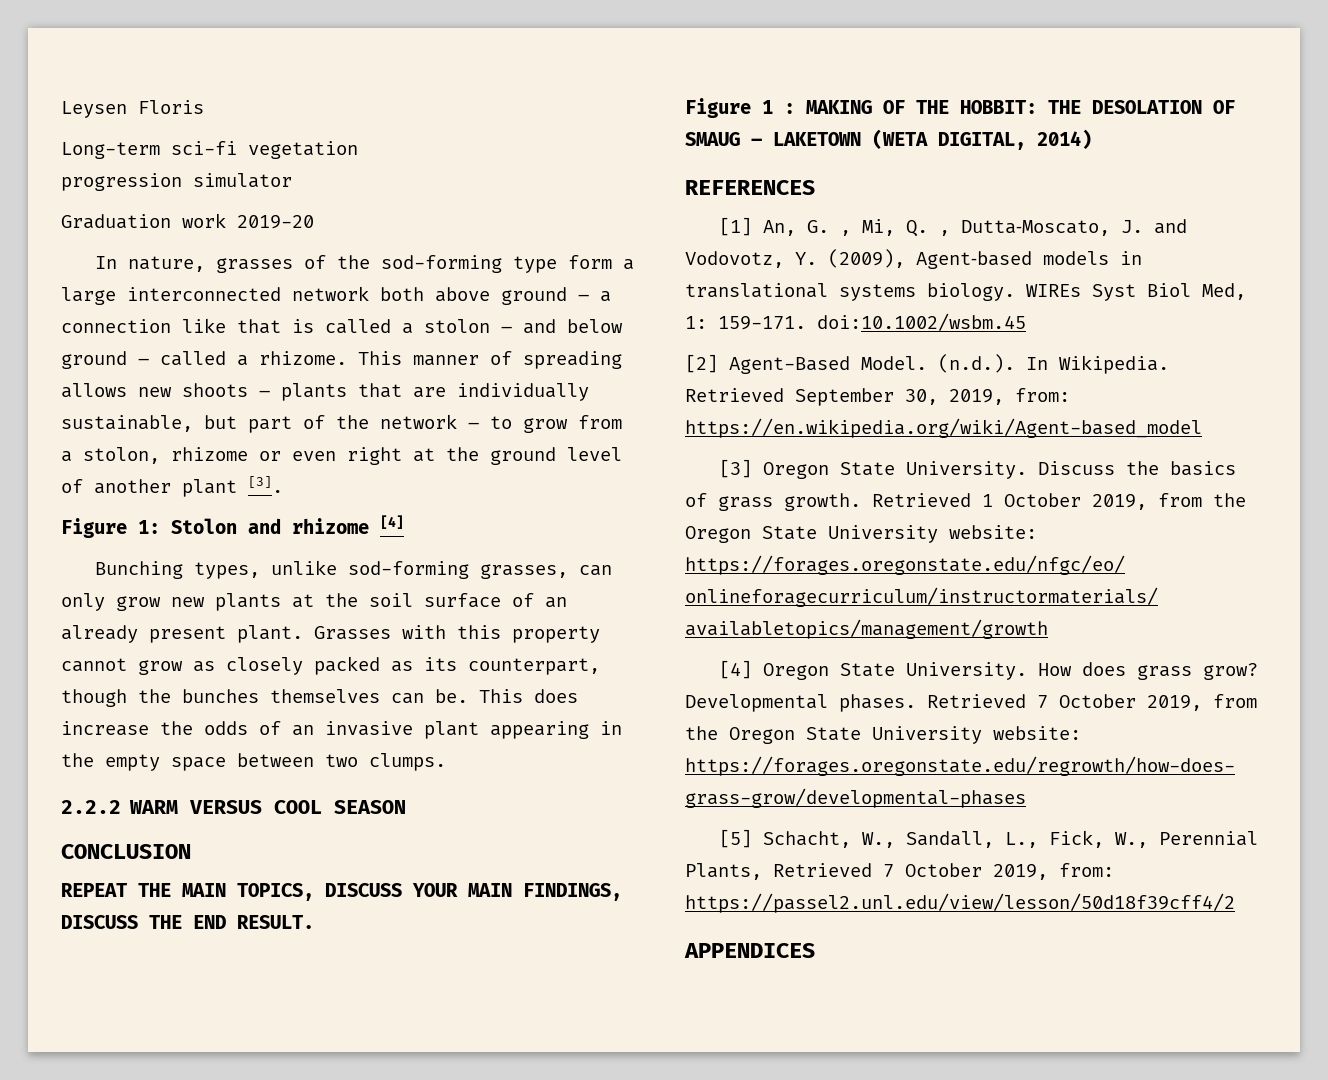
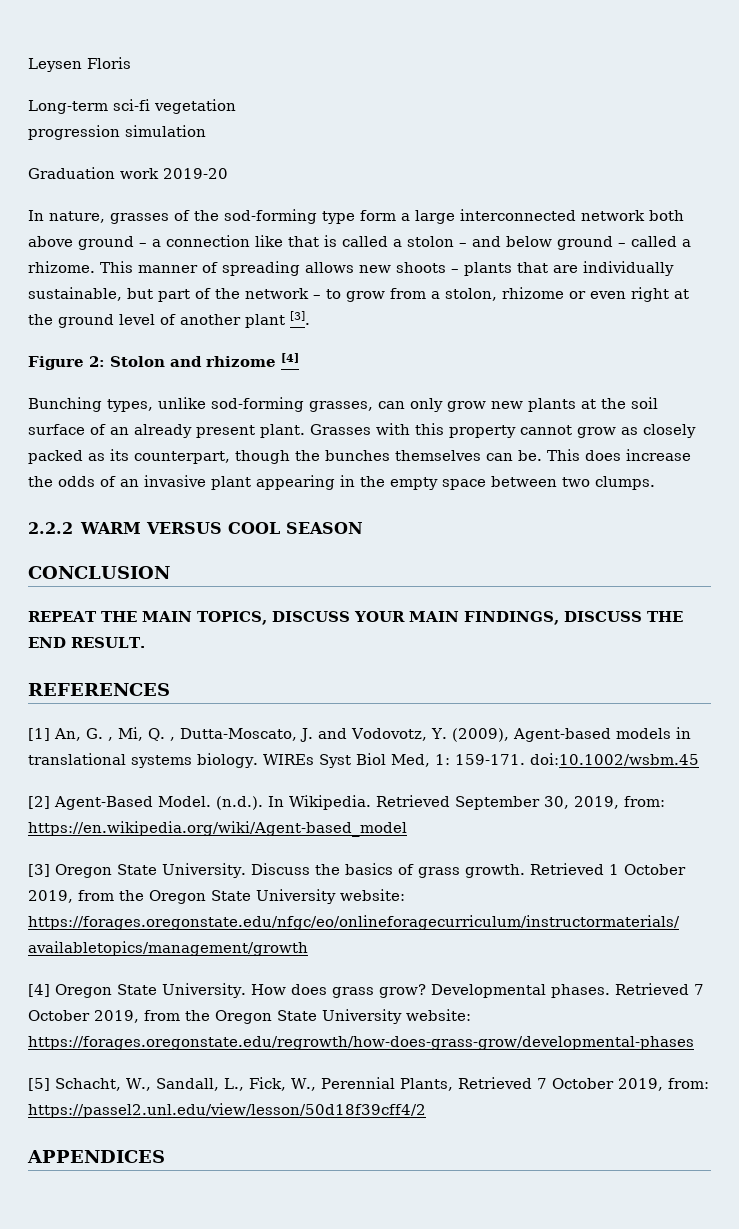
[193,173,292,188] simulator -> [125,125,206,137] simulation
[138,520,160,534] 1: -> [89,356,105,367] 2:
[685,98,1235,118] [685,129,1092,150] // Figure 1 : MAKING OF THE HOBBIT: THE DESOLATION OF SMAUG – LAKETOWN (WETA DIGITAL, 2014) -> (145, 642) none

